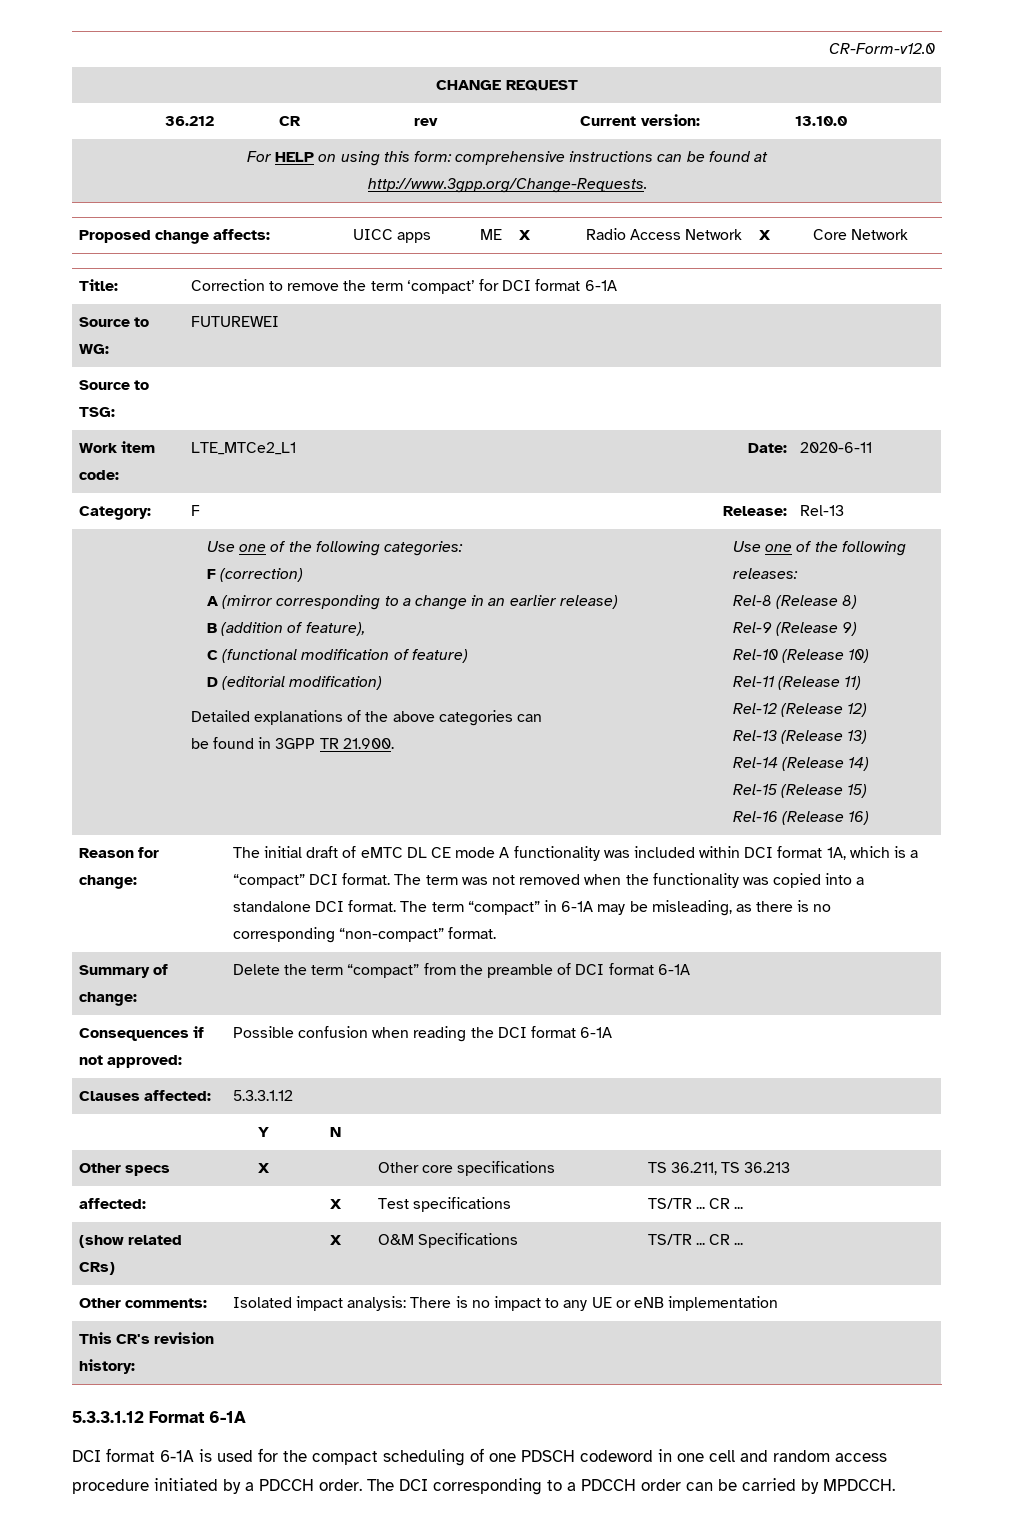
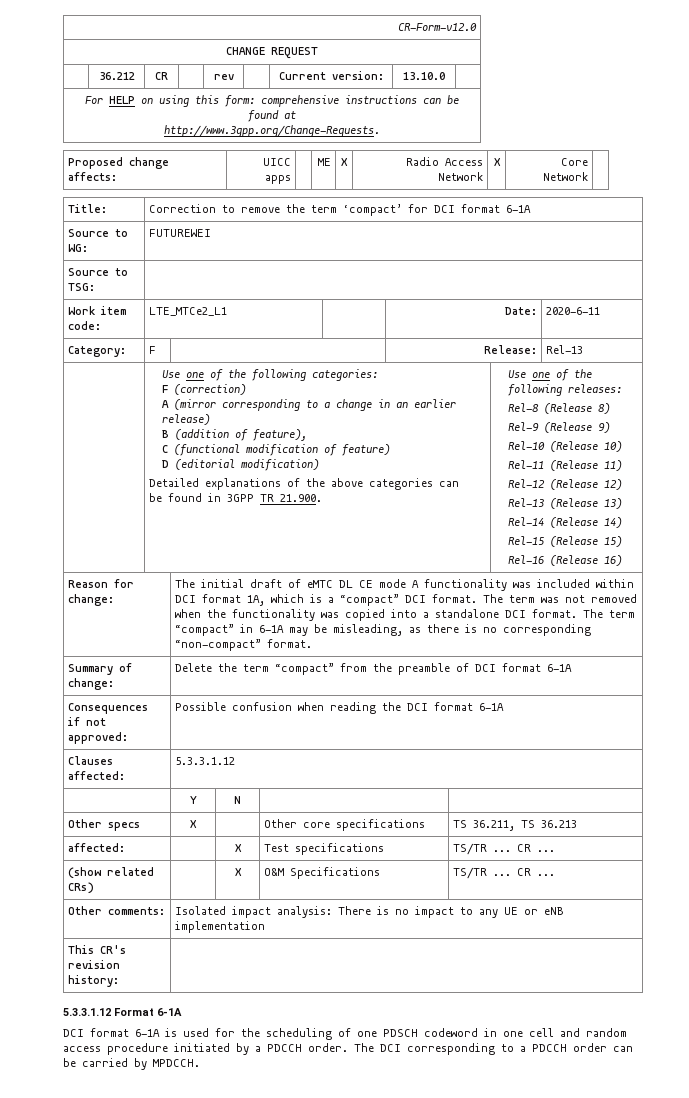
[312,1451,378,1465] compact -> (260, 1032) none

